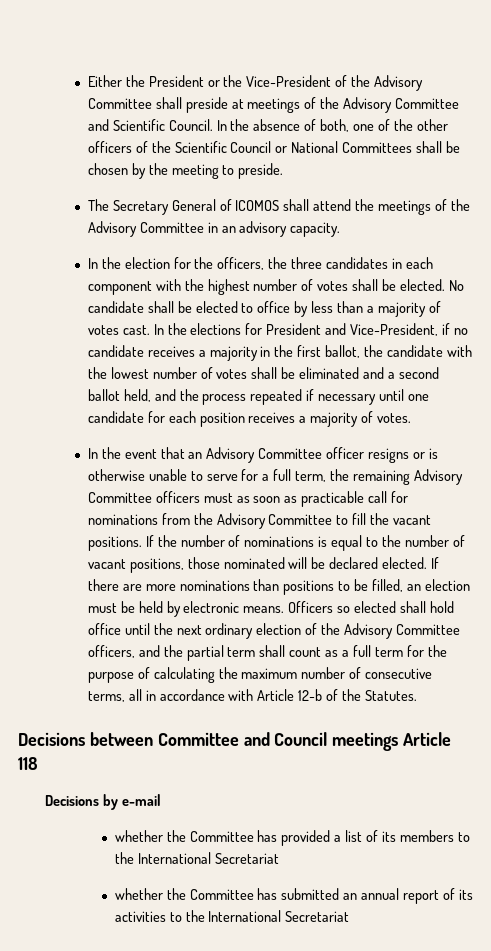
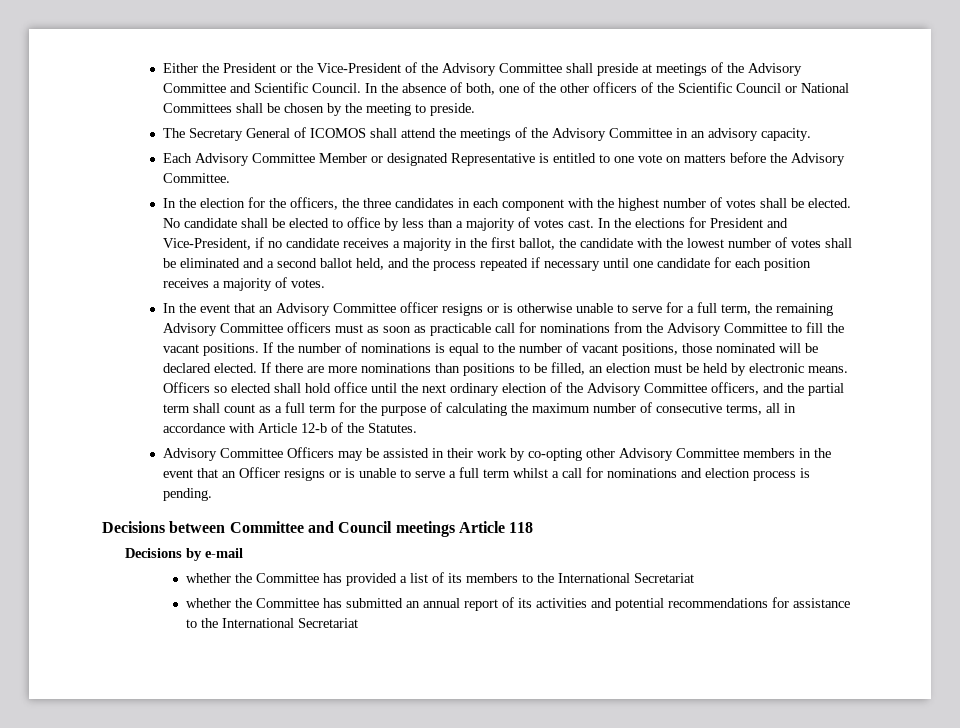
(341, 229) none -> [163,152,846,166] [163,173,231,183] // Each Advisory Committee Member or designated Representative is entitled to one vote on matters before the Advisory Committee.
(418, 695) none -> [163,447,832,461] [163,467,811,481] [163,488,213,501] // Advisory Committee Officers may be assisted in their work by co-opting other Advisory Committee members in the event that an Officer resigns or is unable to serve a full term whilst a call for nominations and election process is pending.
(166, 916) none -> [590,597,850,611] and potential recommendations for assistance

